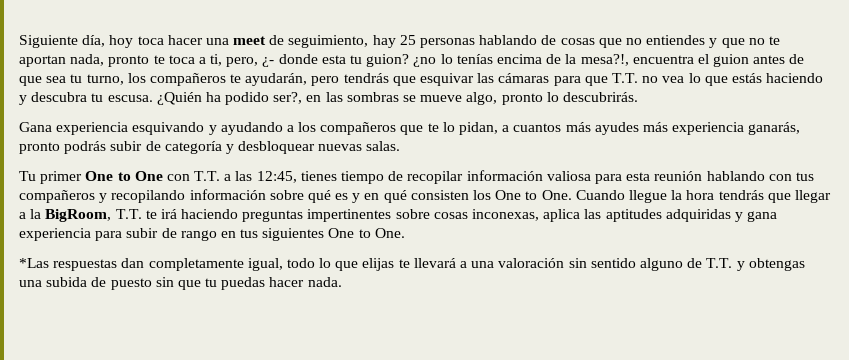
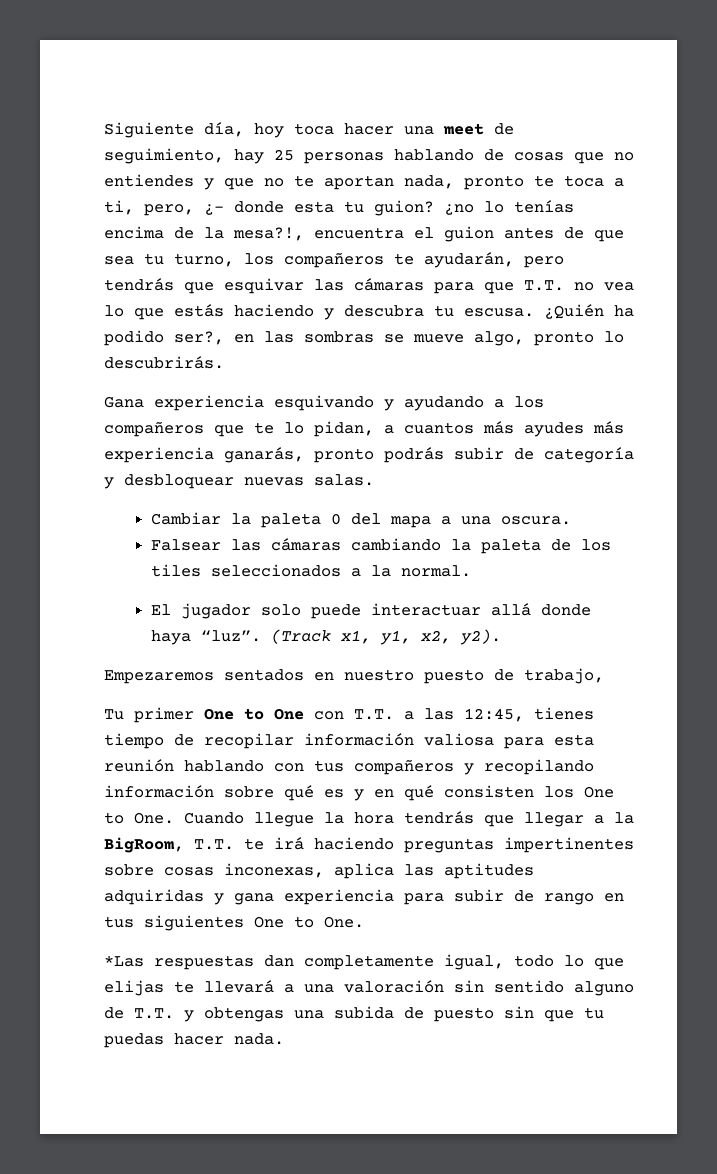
(401, 146) none -> [151,512,572,528] [151,538,612,554] [151,564,472,577] [151,603,592,619] [151,629,502,645] [104,668,604,684] // Cambiar la paleta 0 del mapa a una oscura. // Falsear las cámaras cambiando la paleta de los tiles seleccionados a la normal. // El jugador solo puede interactuar allá donde haya “luz”. (Track x1, y1, x2, y2). // Empezaremos sentados en nuestro puesto de trabajo,

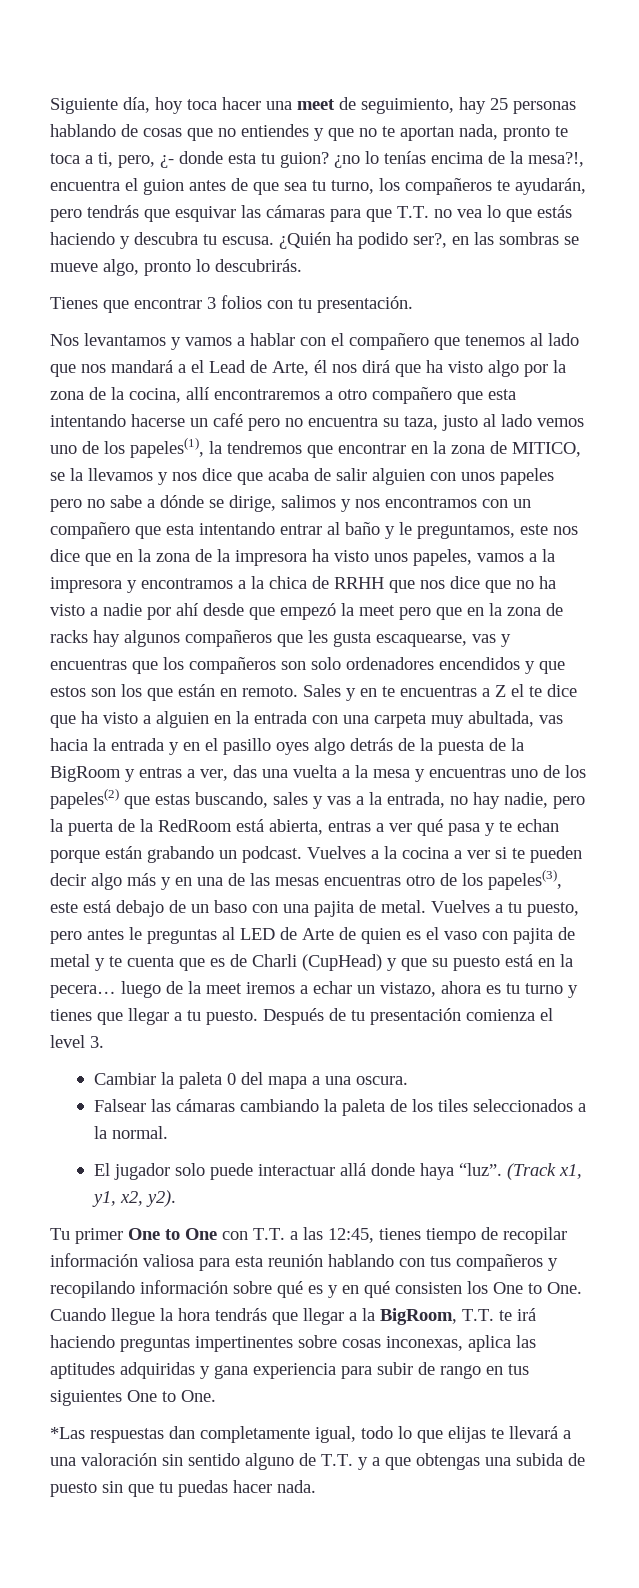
[104,395,544,411] [104,421,624,437] [104,447,634,463] [104,474,374,489] Gana experiencia esquivando y ayudando a los compañeros que te lo pidan, a cuantos más ayudes más experiencia ganarás, pronto podrás subir de categoría y desbloquear nuevas salas. -> [50,295,413,313] [50,333,579,350] [50,360,566,377] [50,387,516,404] [50,413,584,431] [50,437,581,458] [50,468,554,485] [50,495,531,512] [50,522,578,539] [50,549,555,566] [50,576,556,593] [50,603,563,620] [50,630,511,647] [50,657,565,674] [50,684,577,701] [50,711,563,728] [50,738,524,755] [50,765,586,782] [50,788,585,809] [50,819,559,836] [50,846,582,863] [50,869,562,890] [50,900,579,917] [50,927,575,944] [50,954,573,971] [50,981,578,998] [50,1008,553,1025] [50,1035,104,1048] Tienes que encontrar 3 folios con tu presentación. // Nos levantamos y vamos a hablar con el compañero que tenemos al lado que nos mandará a el Lead de Arte, él nos dirá que ha visto algo por la zona de la cocina, allí encontraremos a otro compañero que esta intentando hacerse un café pero no encuentra su taza, justo al lado vemos uno de los papeles(1), la tendremos que encontrar en la zona de MITICO, se la llevamos y nos dice que acaba de salir alguien con unos papeles pero no sabe a dónde se dirige, salimos y nos encontramos con un compañero que esta intentando entrar al baño y le preguntamos, este nos dice que en la zona de la impresora ha visto unos papeles, vamos a la impresora y encontramos a la chica de RRHH que nos dice que no ha visto a nadie por ahí desde que empezó la meet pero que en la zona de racks hay algunos compañeros que les gusta escaquearse, vas y encuentras que los compañeros son solo ordenadores encendidos y que estos son los que están en remoto. Sales y en te encuentras a Z el te dice que ha visto a alguien en la entrada con una carpeta muy abultada, vas hacia la entrada y en el pasillo oyes algo detrás de la puesta de la BigRoom y entras a ver, das una vuelta a la mesa y encuentras uno de los papeles(2) que estas buscando, sales y vas a la entrada, no hay nadie, pero la puerta de la RedRoom está abierta, entras a ver qué pasa y te echan porque están grabando un podcast. Vuelves a la cocina a ver si te pueden decir algo más y en una de las mesas encuentras otro de los papeles(3), este está debajo de un baso con una pajita de metal. Vuelves a tu puesto, pero antes le preguntas al LED de Arte de quien es el vaso con pajita de metal y te cuenta que es de Charli (CupHead) y que su puesto está en la pecera… luego de la meet iremos a echar un vistazo, ahora es tu turno y tienes que llegar a tu puesto. Después de tu presentación comienza el level 3.
[104,668,604,684] // Empezaremos sentados en nuestro puesto de trabajo, -> (176, 1198) none
(194, 1016) none -> [372,1457,411,1470] a que

